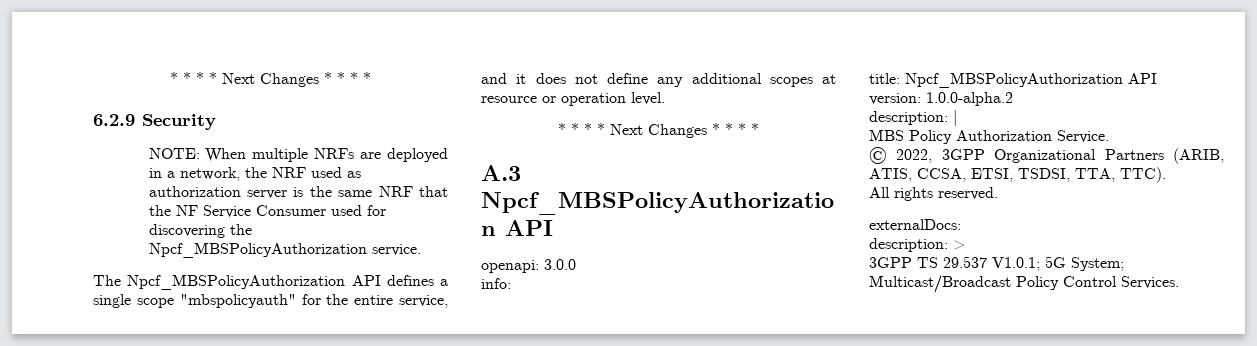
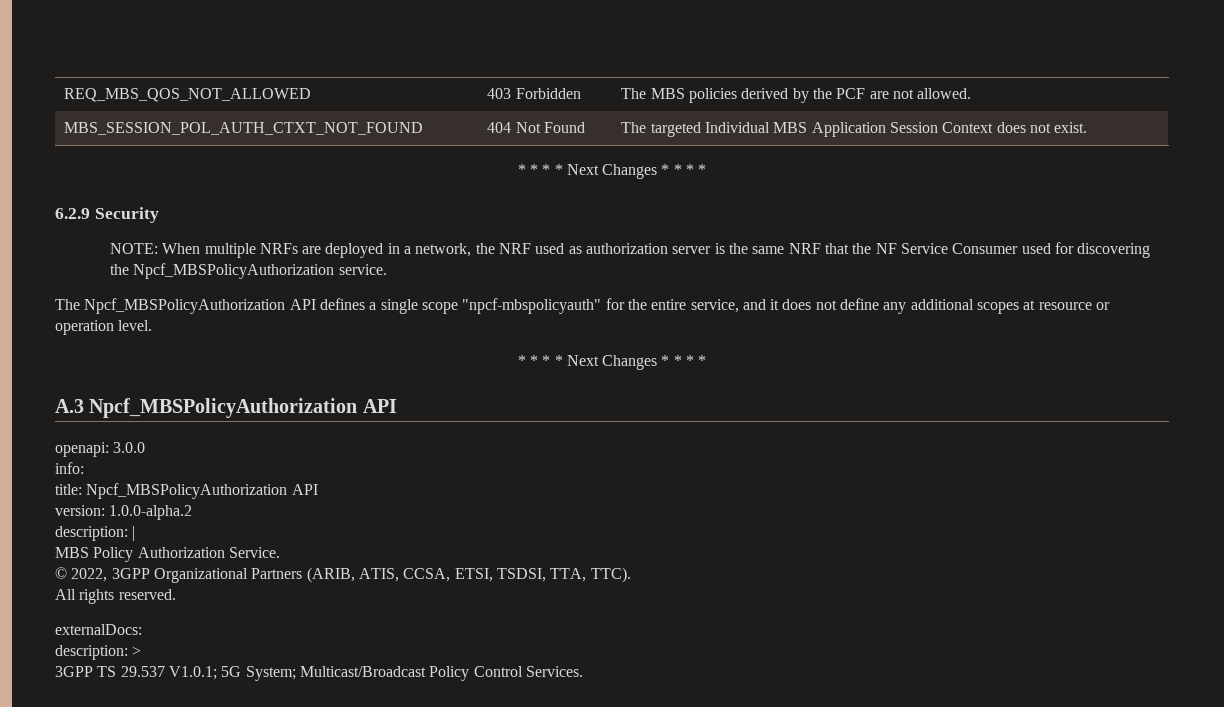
(170, 78) none -> [64,88,312,102] [487,88,581,99] [621,88,972,103] [64,122,424,135] [487,122,586,133] [621,122,1088,137] REQ_MBS_QOS_NOT_ALLOWED | 403 Forbidden | The MBS policies derived by the PCF are not allowed. // MBS_SESSION_POL_AUTH_CTXT_NOT_FOUND | 404 Not Found | The targeted Individual MBS Application Session Context does not exist. //
[179,294,296,308] "mbspolicyauth" -> [462,298,602,314] "npcf-mbspolicyauth"

